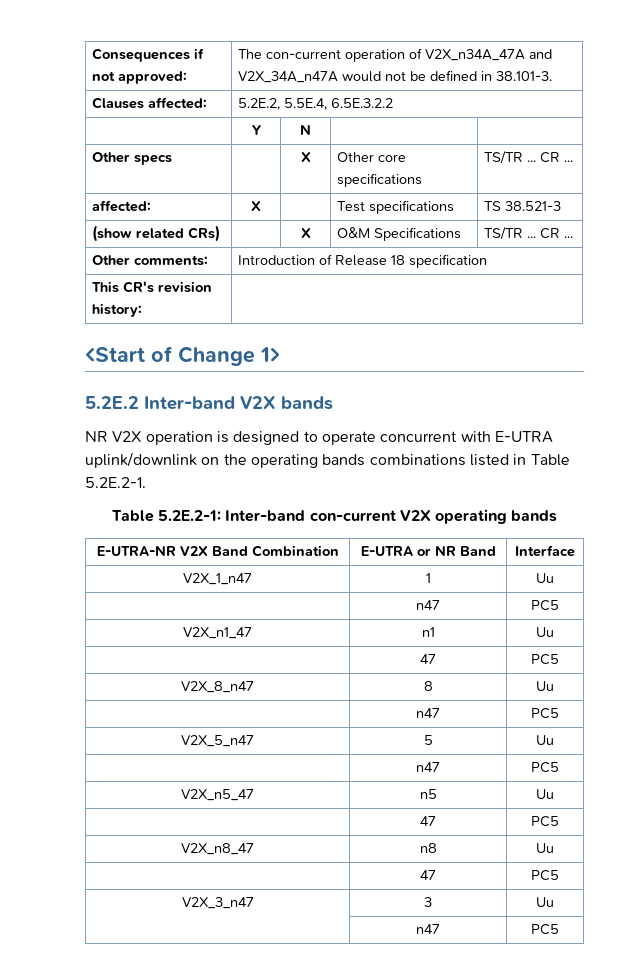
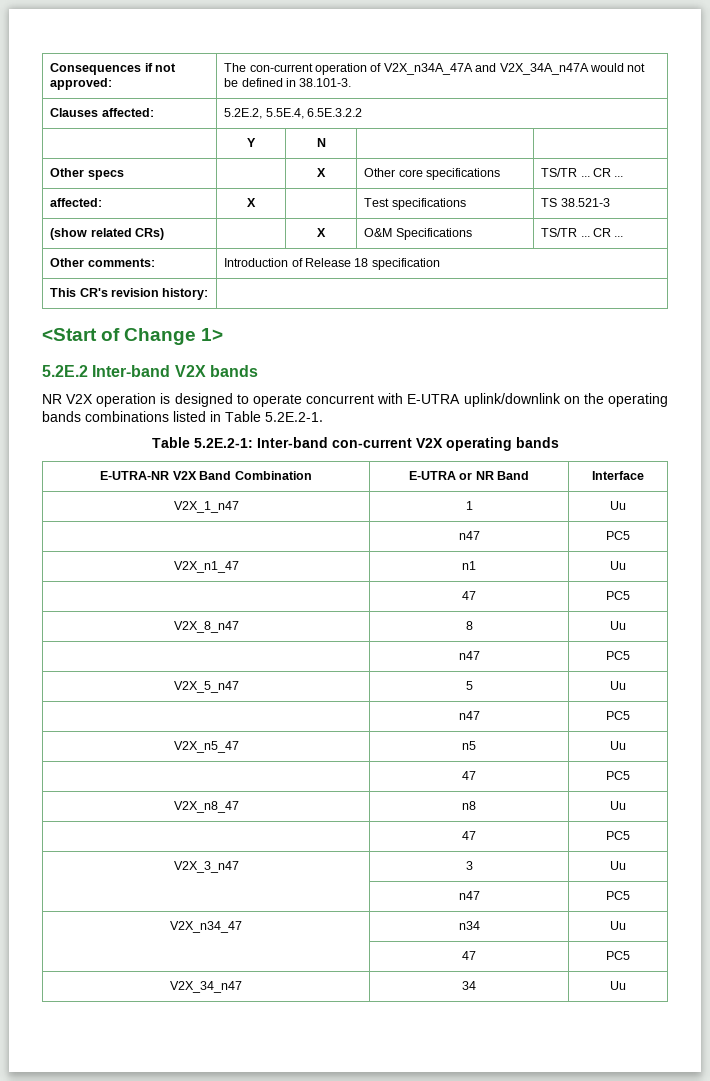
(559, 929) none -> [170,921,242,933] [458,921,480,930] [610,921,626,930] [462,951,476,960] [606,951,630,960] [170,981,242,993] [462,981,476,990] [610,981,626,990] // V2X_n34_47 | n34 | Uu // | 47 | PC5 // V2X_34_n47 | 34 | Uu

